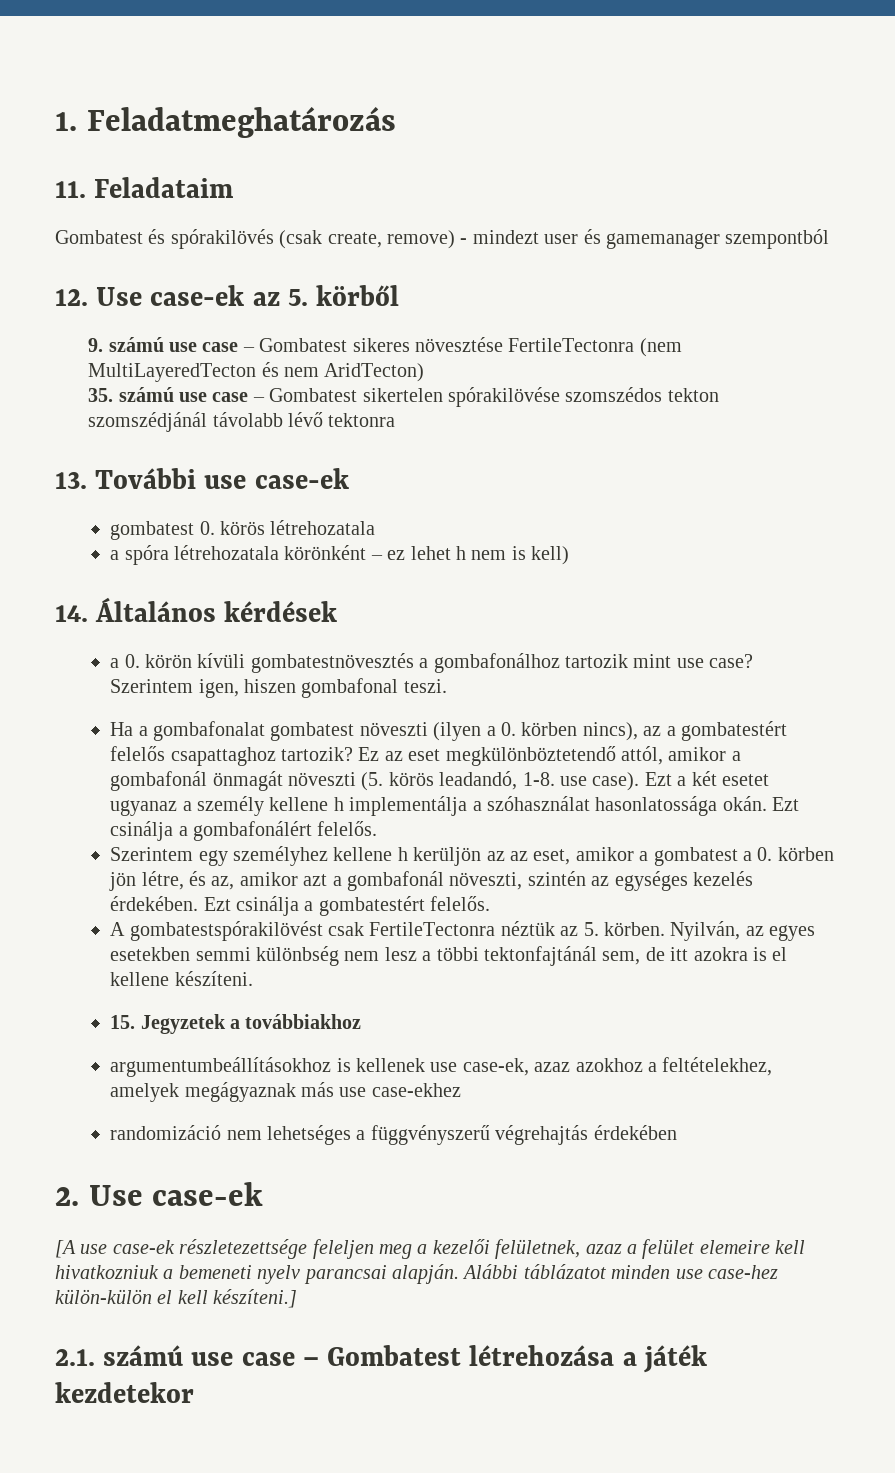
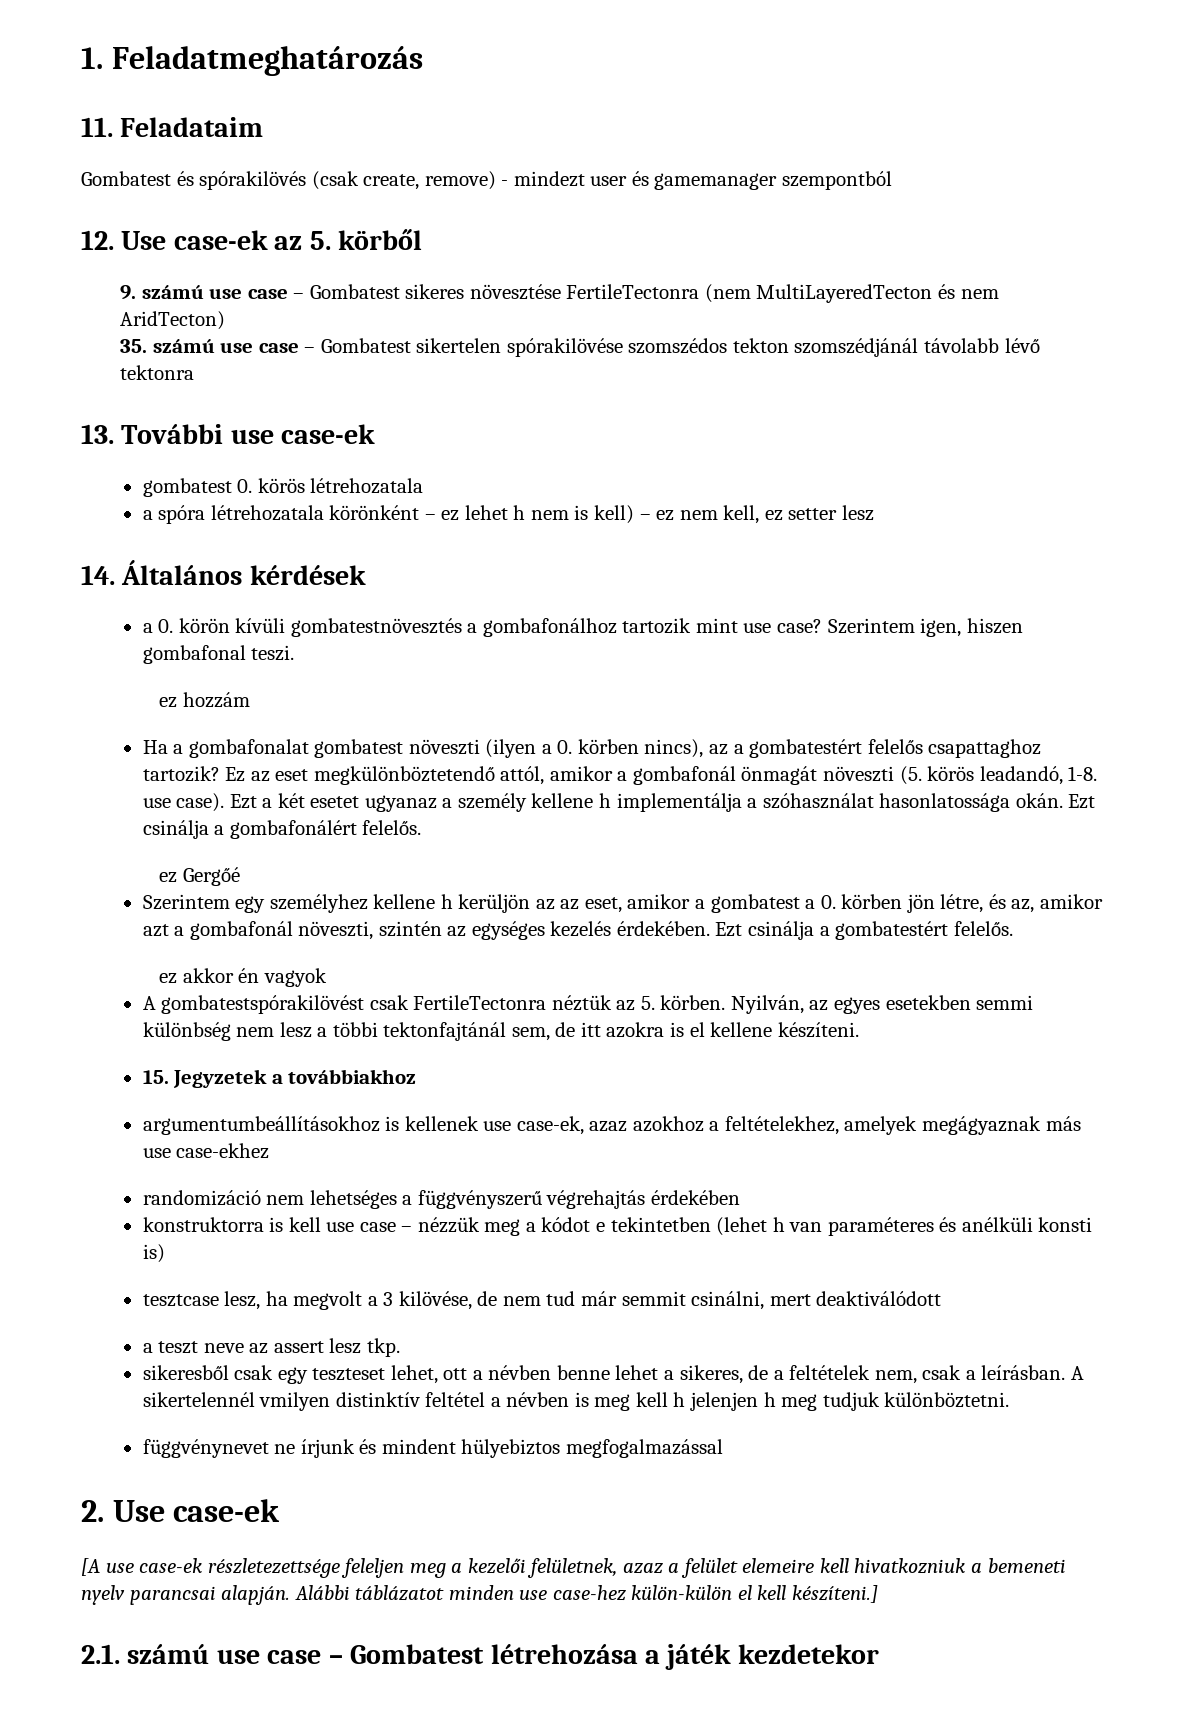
(570, 555) none -> [639,505,874,524] – ez nem kell, ez setter lesz
(447, 686) none -> [159,692,250,708] // ez hozzám
(378, 828) none -> [159,867,240,886] // ez Gergőé
(491, 903) none -> [159,968,327,987] // ez akkor én vagyok
(677, 1132) none -> [142,1217,1093,1236] [142,1244,165,1263] [142,1291,942,1310] [142,1338,400,1357] [142,1365,1084,1384] [142,1392,1010,1411] [142,1439,723,1458] // konstruktorra is kell use case – nézzük meg a kódot e tekintetben (lehet h van paraméteres és anélküli konsti is) // tesztcase lesz, ha megvolt a 3 kilövése, de nem tud már semmit csinálni, mert deaktiválódott // a teszt neve az assert lesz tkp. // sikeresből csak egy teszteset lehet, ott a névben benne lehet a sikeres, de a feltételek nem, csak a leírásban. A sikertelennél vmilyen distinktív feltétel a névben is meg kell h jelenjen h meg tudjuk különböztetni. // függvénynevet ne írjunk és mindent hülyebiztos megfogalmazással

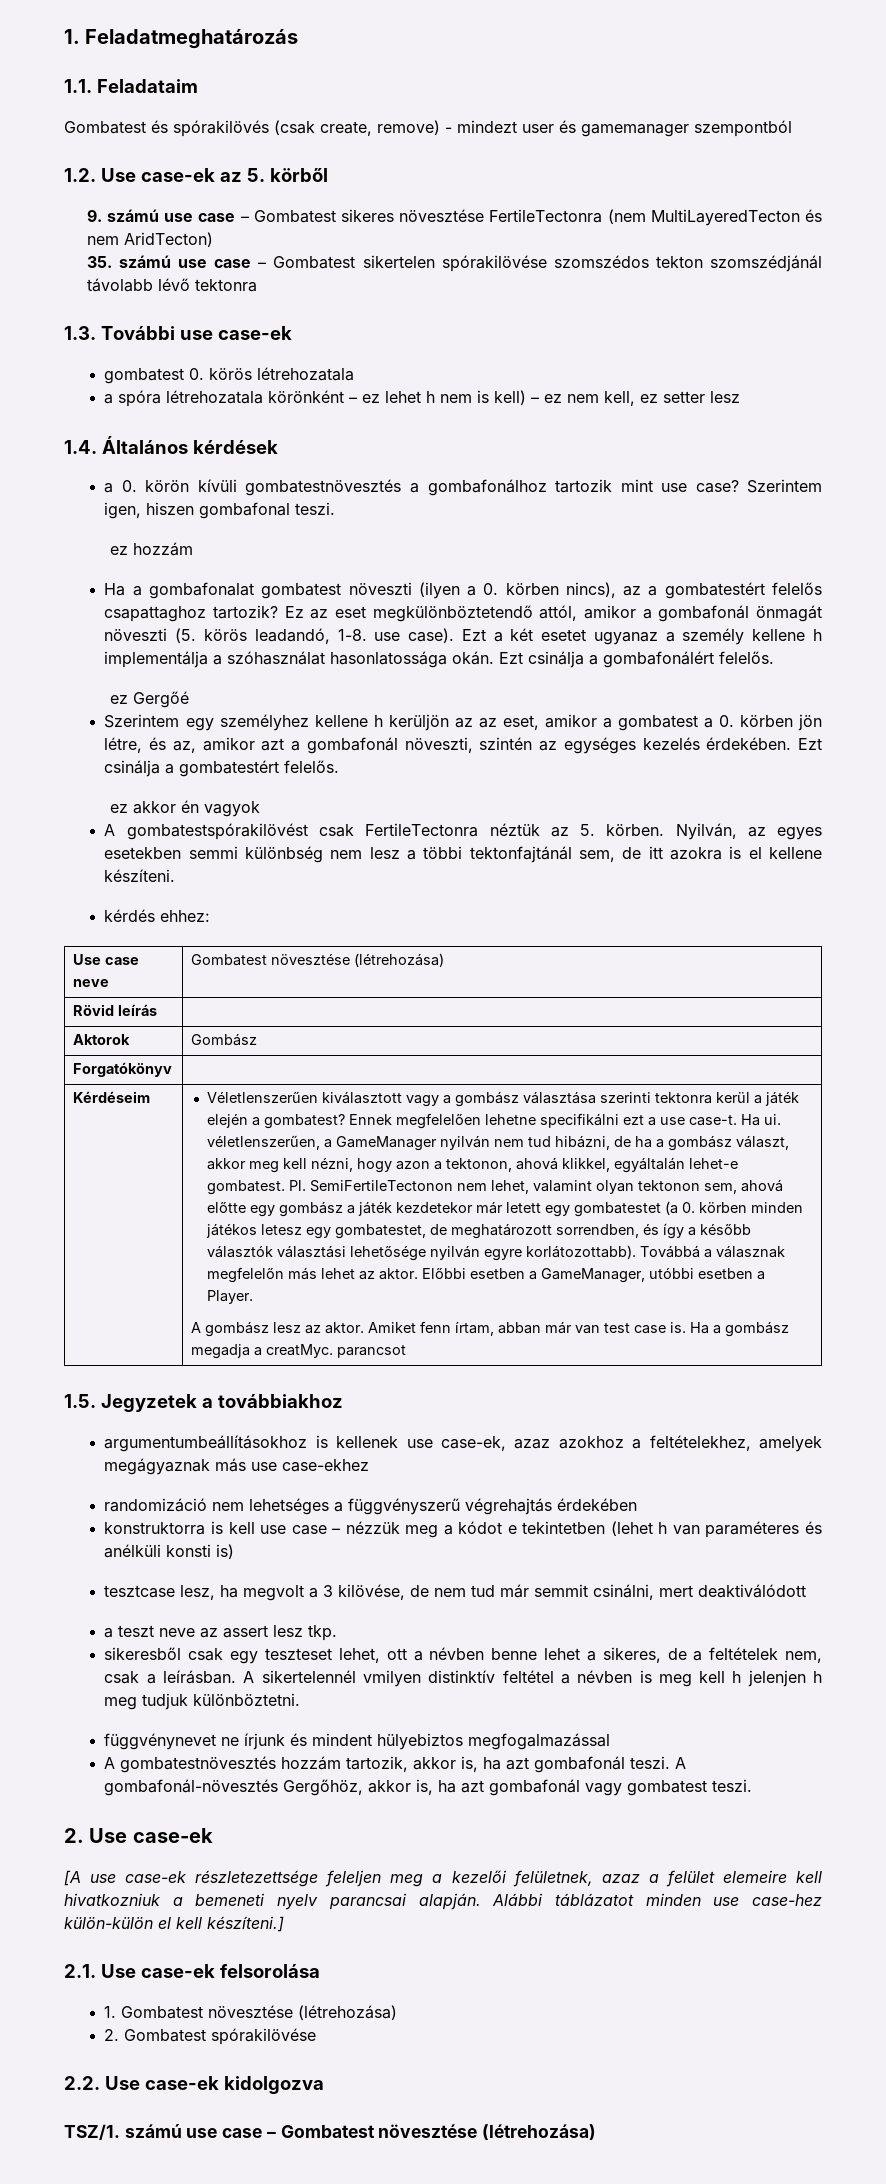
[81,117,113,137] 11. -> [64,79,92,93] 1.1.
[81,230,114,250] 12. -> [64,168,96,182] 1.2.
[81,424,114,444] 13. -> [64,326,96,340] 1.3.
[81,565,115,585] 14. -> [64,440,97,454] 1.4.
[142,1070,169,1084] 15. -> [104,909,211,922] [72,954,139,965] [72,979,109,987] [190,953,444,967] [72,1004,157,1016] [72,1034,130,1045] [190,1033,257,1046] [72,1062,172,1077] [72,1091,150,1103] [206,1091,799,1107] [206,1113,781,1129] [206,1135,789,1151] [206,1157,738,1173] [206,1179,783,1195] [206,1201,803,1217] [205,1223,751,1239] [206,1245,785,1261] [206,1267,765,1283] [206,1290,253,1304] [190,1321,789,1337] [190,1344,406,1359] [64,1394,96,1408] kérdés ehhez: // Use case neve | Gombatest növesztése (létrehozása) // Rövid leírás | // Aktorok | Gombász // Forgatókönyv | // Kérdéseim | Véletlenszerűen kiválasztott vagy a gombász választása szerinti tektonra kerül a játék elején a gombatest? Ennek megfelelően lehetne specifikálni ezt a use case-t. Ha ui. véletlenszerűen, a GameManager nyilván nem tud hibázni, de ha a gombász választ, akkor meg kell nézni, hogy azon a tektonon, ahová klikkel, egyáltalán lehet-e gombatest. Pl. SemiFertileTectonon nem lehet, valamint olyan tektonon sem, ahová előtte egy gombász a játék kezdetekor már letett egy gombatestet (a 0. körben minden játékos letesz egy gombatestet, de meghatározott sorrendben, és így a később választók választási lehetősége nyilván egyre korlátozottabb). Továbbá a válasznak megfelelőn más lehet az aktor. Előbbi esetben a GameManager, utóbbi esetben a Player. // A gombász lesz az aktor. Amiket fenn írtam, abban már van test case is. Ha a gombász megadja a creatMyc. parancsot // 1.5.
(723, 1448) none -> [104,1756,687,1773] [104,1779,753,1796] // A gombatestnövesztés hozzám tartozik, akkor is, ha azt gombafonál teszi. A gombafonál-növesztés Gergőhöz, akkor is, ha azt gombafonál vagy gombatest teszi.
[127,1644,879,1670] számú use case – Gombatest létrehozása a játék kezdetekor -> [100,1964,320,1978] [104,2005,398,2020] [104,2028,317,2045] [64,2076,324,2094] [64,2124,597,2140] Use case-ek felsorolása // 1. Gombatest növesztése (létrehozása) // 2. Gombatest spórakilövése // 2.2. Use case-ek kidolgozva // TSZ/1. számú use case – Gombatest növesztése (létrehozása)

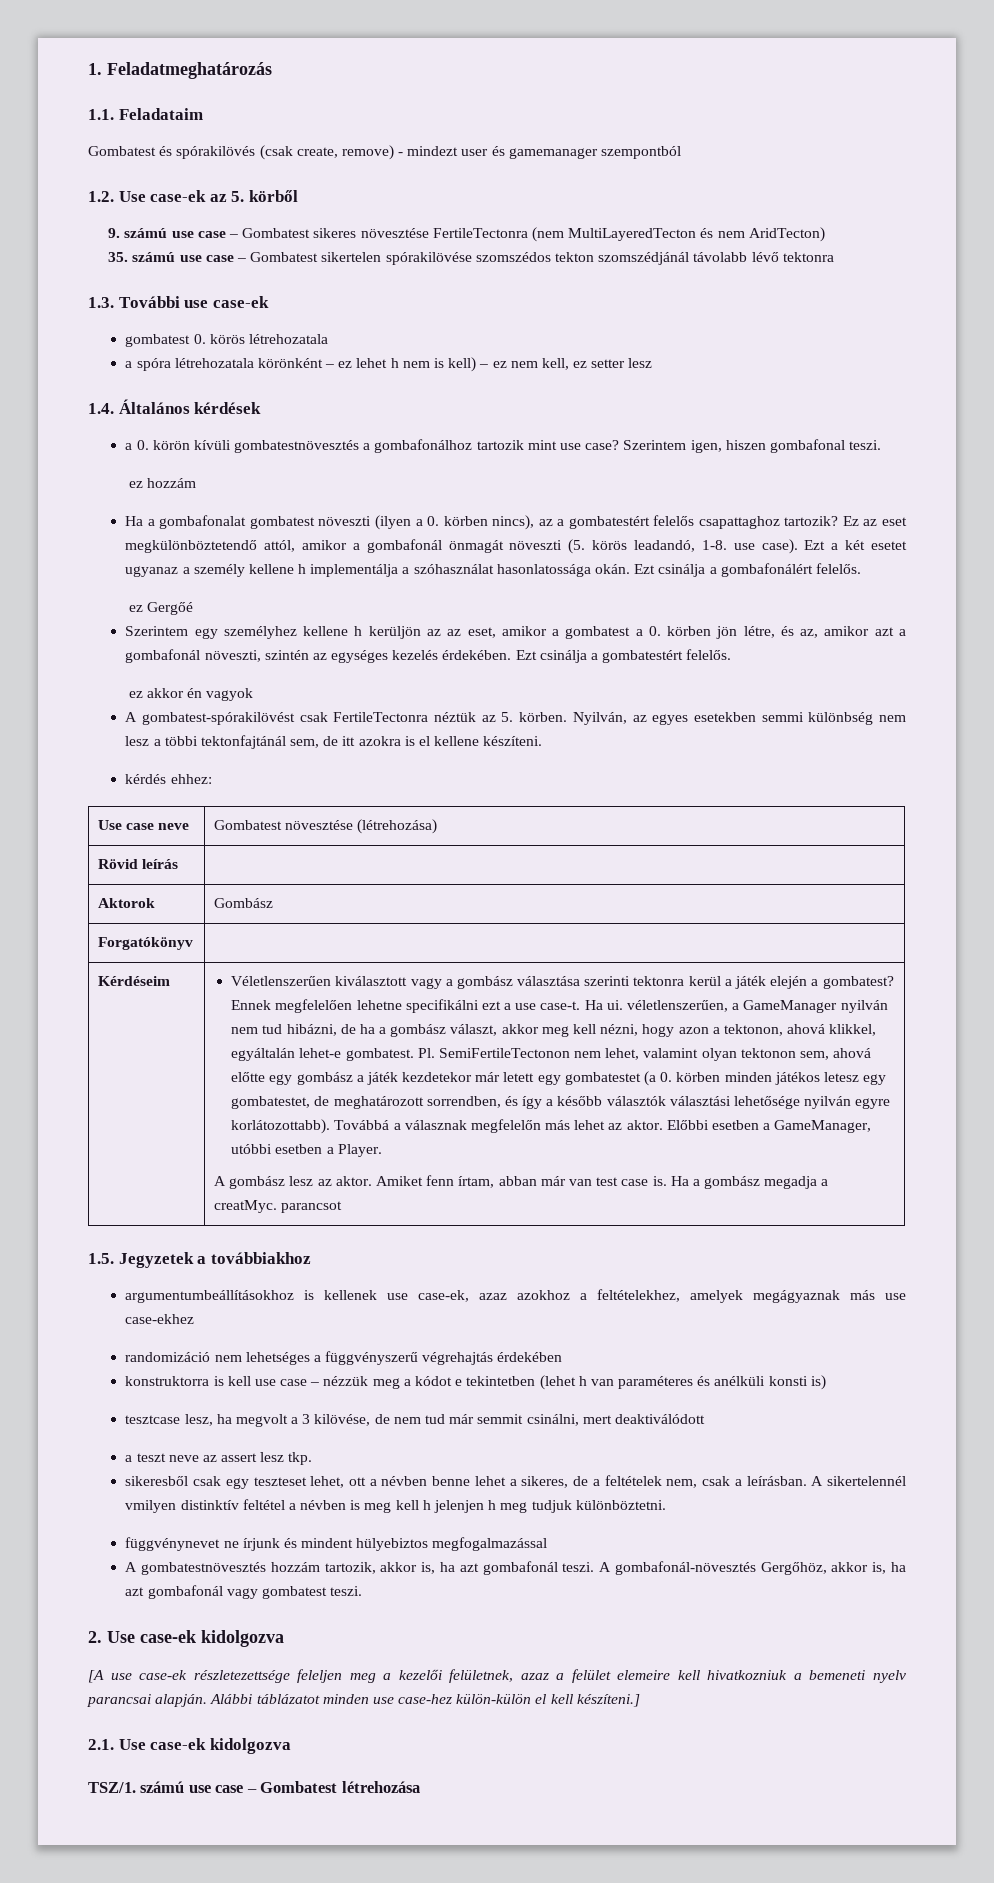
[126,823,308,840] gombatestspórakilövést -> [142,712,296,725] gombatest-spórakilövést
(213, 1835) none -> [201,1630,284,1647] kidolgozva
[219,1964,320,1978] [104,2005,398,2020] [104,2028,317,2045] [64,2076,219,2090] felsorolása // 1. Gombatest növesztése (létrehozása) // 2. Gombatest spórakilövése // 2.2. Use case-ek -> (207, 1744) none
[378,2124,597,2140] növesztése (létrehozása) -> [341,1781,420,1793] létrehozása

